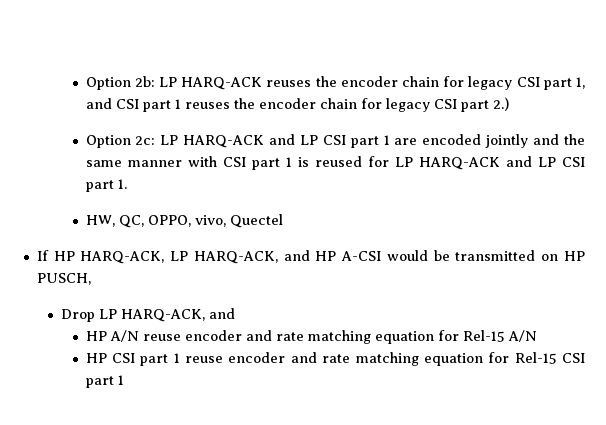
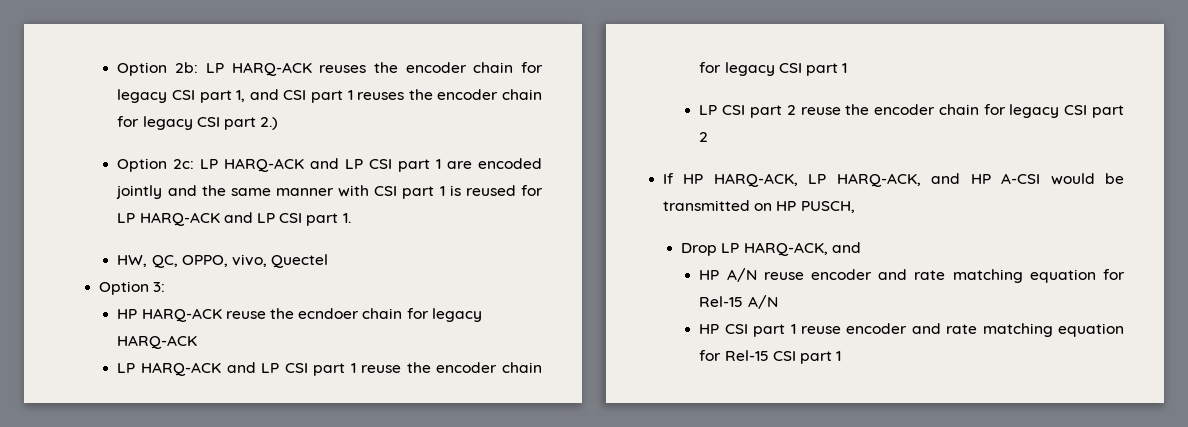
(283, 221) none -> [99,281,166,295] [117,308,482,322] [117,335,198,349] [117,362,542,376] [699,62,848,76] [699,104,1124,118] [699,132,709,142] // Option 3: // HP HARQ-ACK reuse the ecndoer chain for legacy HARQ-ACK // LP HARQ-ACK and LP CSI part 1 reuse the encoder chain for legacy CSI part 1 // LP CSI part 2 reuse the encoder chain for legacy CSI part 2

